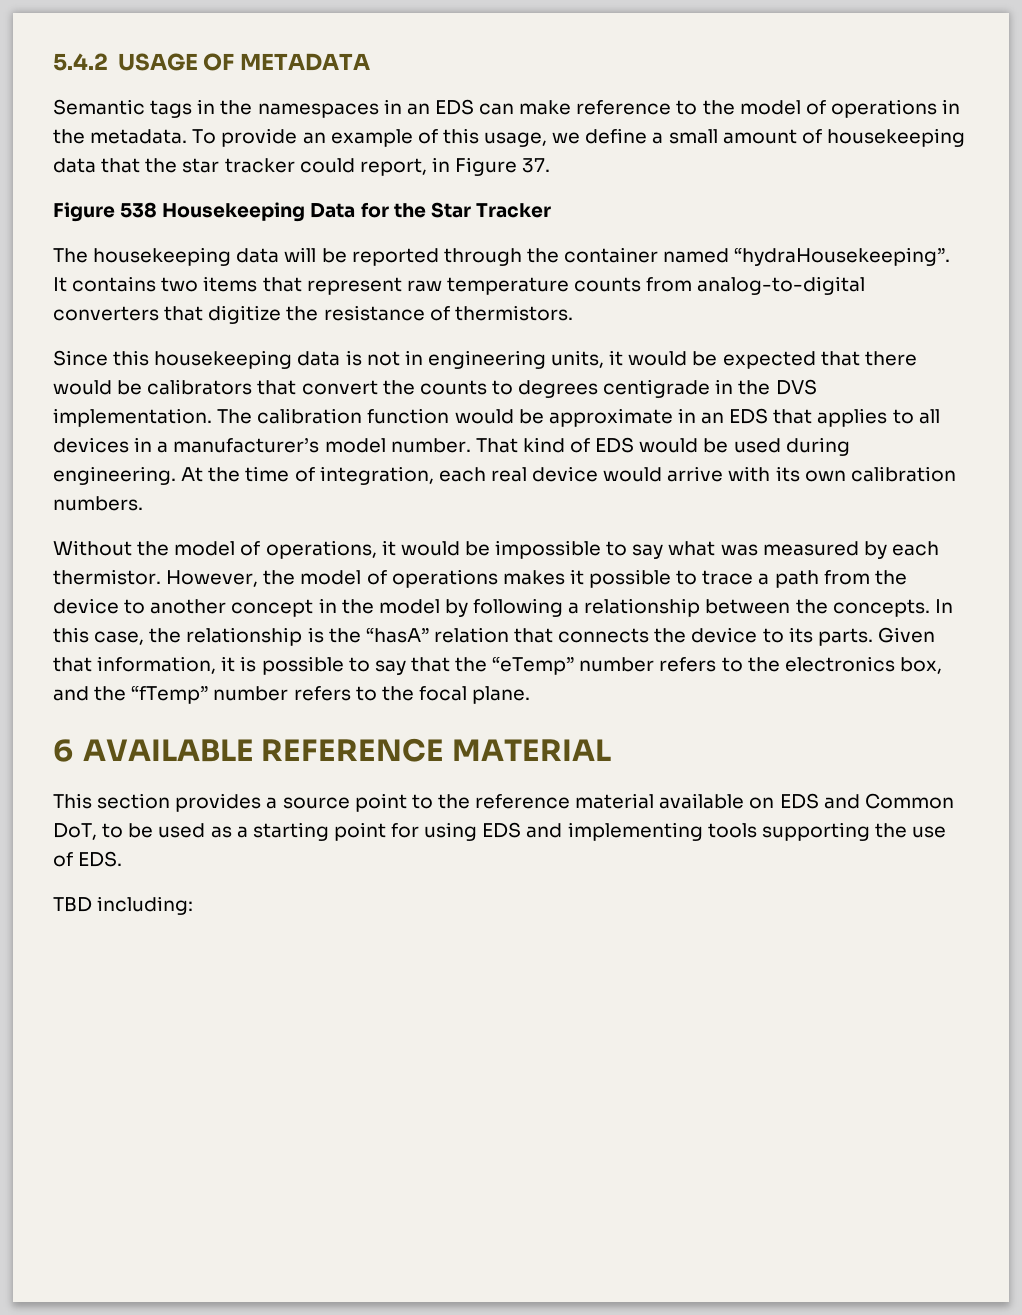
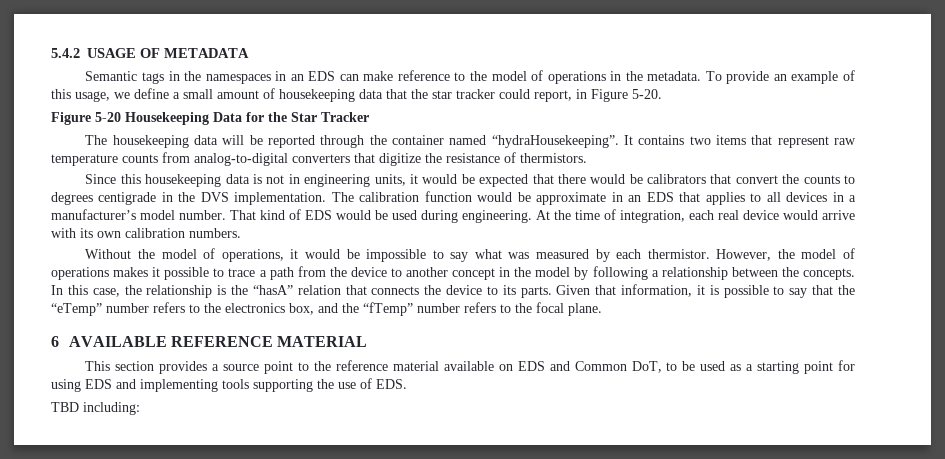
[522,158,551,173] [53,202,158,222] 37. // Figure 538 -> [632,89,662,99] [51,112,121,125] 5-20. // Figure 5-20

